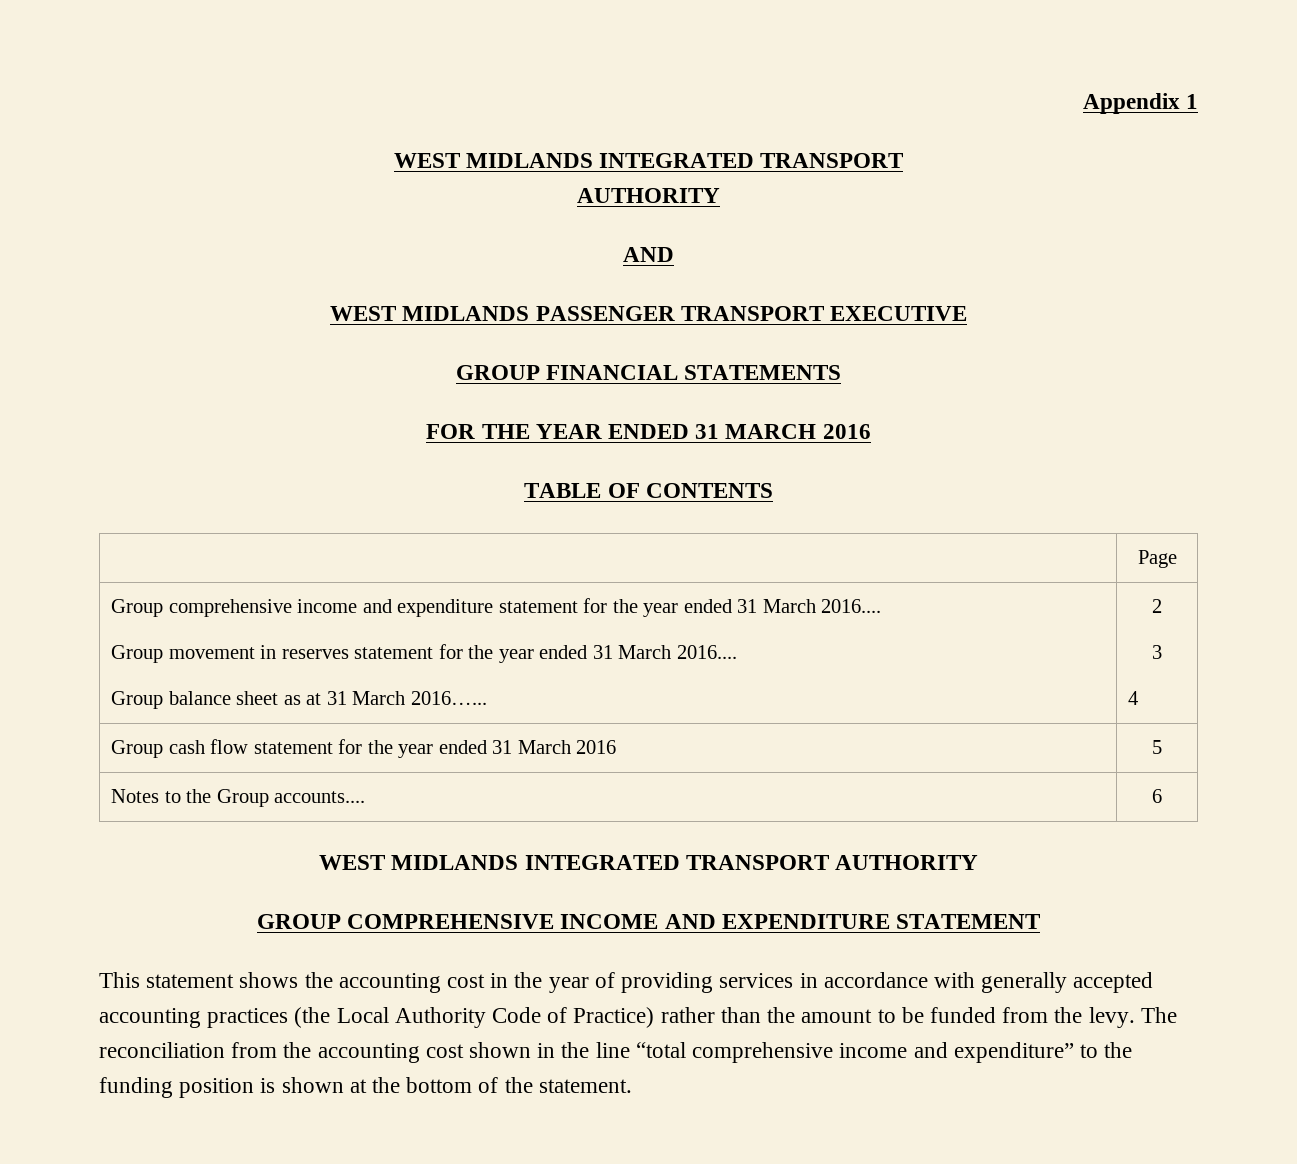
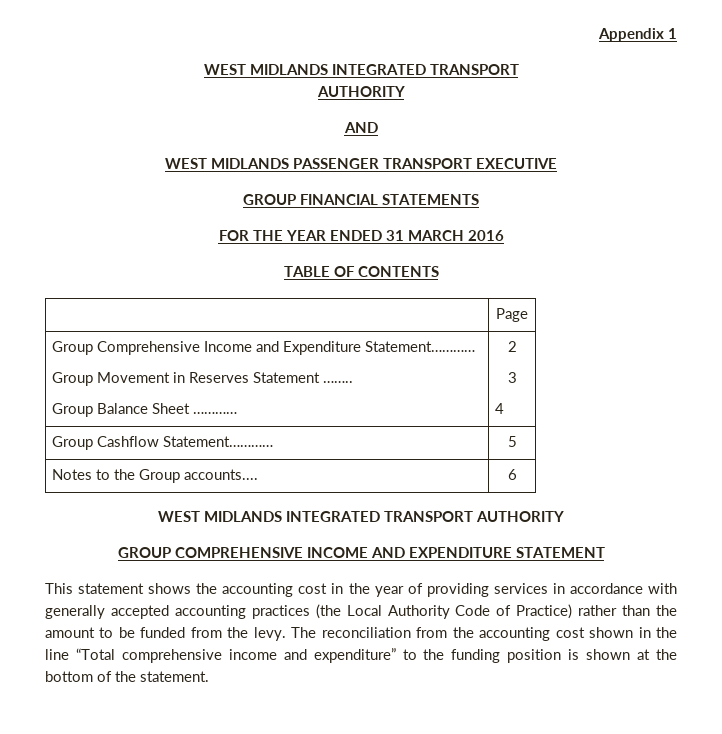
[168,598,882,617] [111,644,737,663] [111,691,487,709] [1152,599,1162,613] [1152,645,1162,659] [1128,691,1139,705] [111,739,617,758] comprehensive income and expenditure statement for the year ended 31 March 2016.... // Group movement in reserves statement for the year ended 31 March 2016.... // Group balance sheet as at 31 March 2016…... | 2 // 3 // 4 // Group cash flow statement for the year ended 31 March 2016 -> [96,341,475,355] [51,372,353,386] [51,403,237,417] [507,341,517,352] [507,372,517,383] [494,403,504,414] [51,436,273,450] Comprehensive Income and Expenditure Statement………… // Group Movement in Reserves Statement …….. // Group Balance Sheet ………… | 2 // 3 // 4 // Group Cashflow Statement…………
[635,1042,686,1058] “total -> [75,648,115,660] “Total

